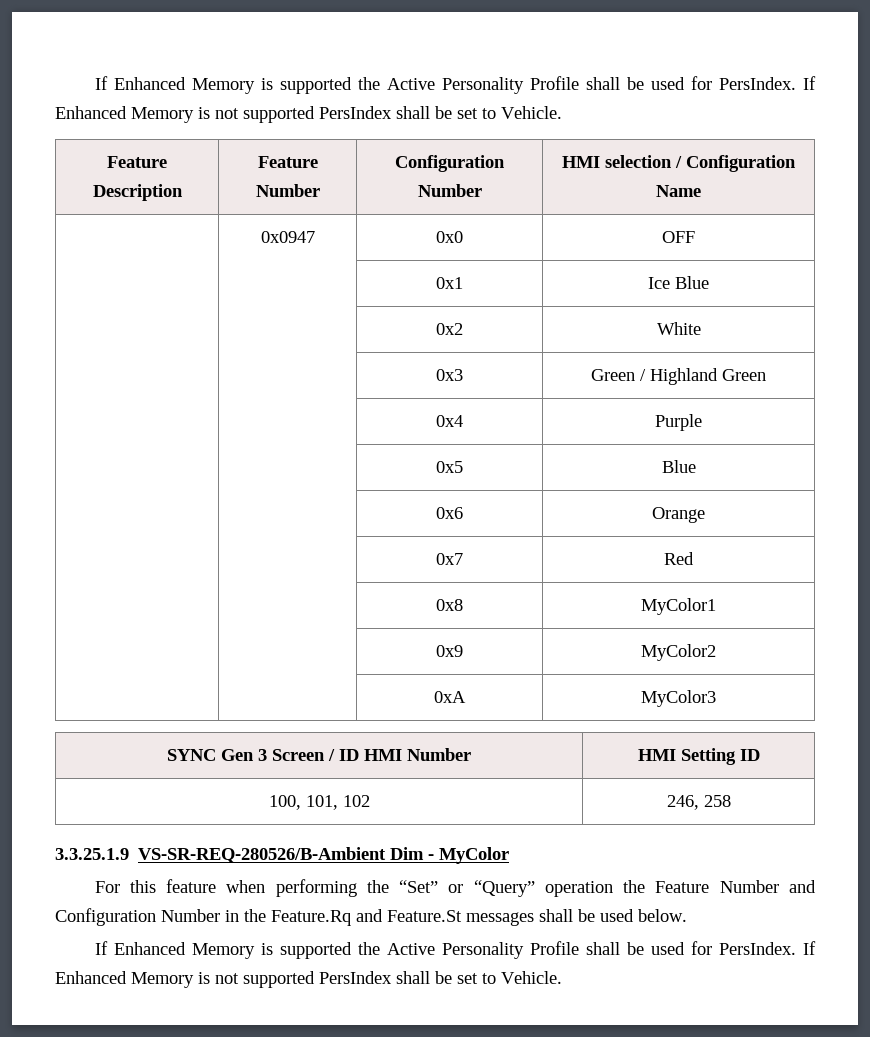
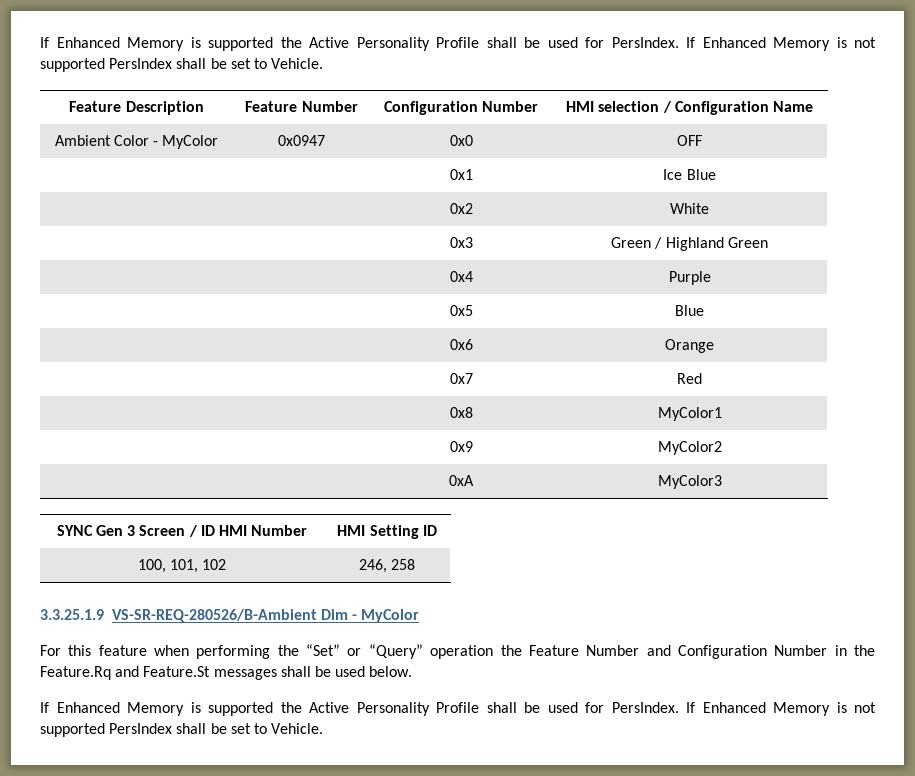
(701, 191) none -> [54,135,219,149] Ambient Color - MyColor

